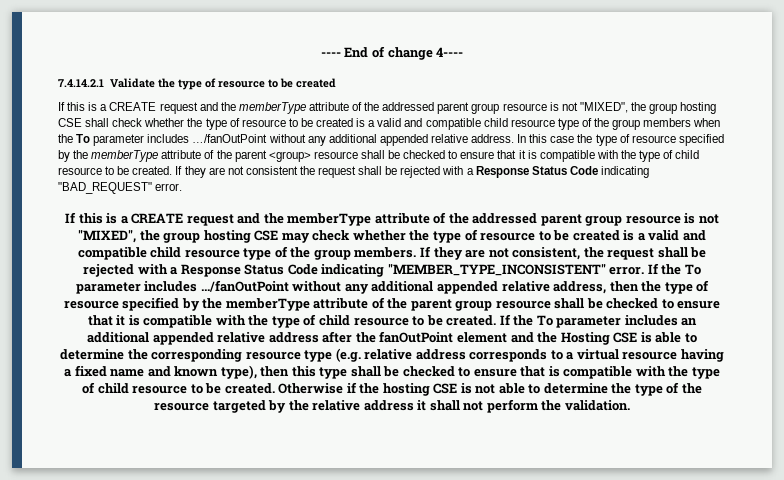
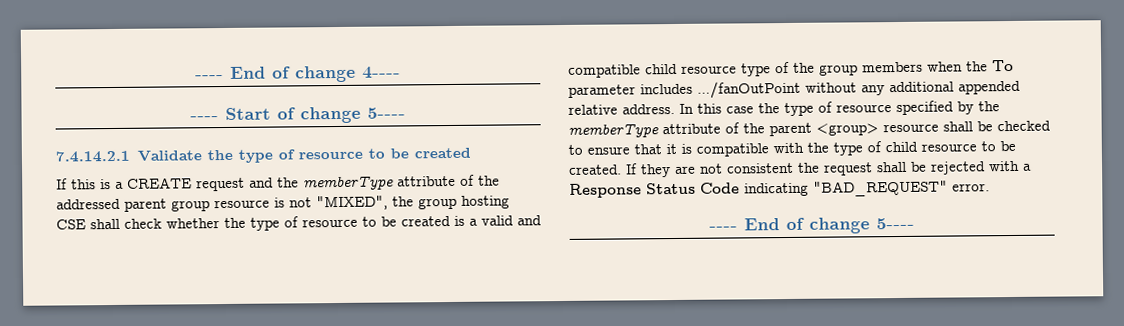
(464, 52) none -> [190,106,406,124] // ---- Start of change 5----
[65,212,719,226] [78,229,706,243] [77,246,707,260] [83,263,701,277] [75,280,710,294] [63,297,721,311] [87,314,698,328] [87,331,697,345] [60,348,724,362] [64,365,720,379] [82,382,702,396] [154,399,630,413] If this is a CREATE request and the memberType attribute of the addressed parent group resource is not "MIXED", the group hosting CSE may check whether the type of resource to be created is a valid and compatible child resource type of the group members. If they are not consistent, the request shall be rejected with a Response Status Code indicating "MEMBER_TYPE_INCONSISTENT" error. If the To parameter includes …/fanOutPoint without any additional appended relative address, then the type of resource specified by the memberType attribute of the parent group resource shall be checked to ensure that it is compatible with the type of child resource to be created. If the To parameter includes an additional appended relative address after the fanOutPoint element and the Hosting CSE is able to determine the corresponding resource type (e.g. relative address corresponds to a virtual resource having a fixed name and known type), then this type shall be checked to ensure that is compatible with the type of child resource to be created. Otherwise if the hosting CSE is not able to determine the type of the resource targeted by the relative address it shall not perform the validation. -> [709,217,915,234] ---- End of change 5----

